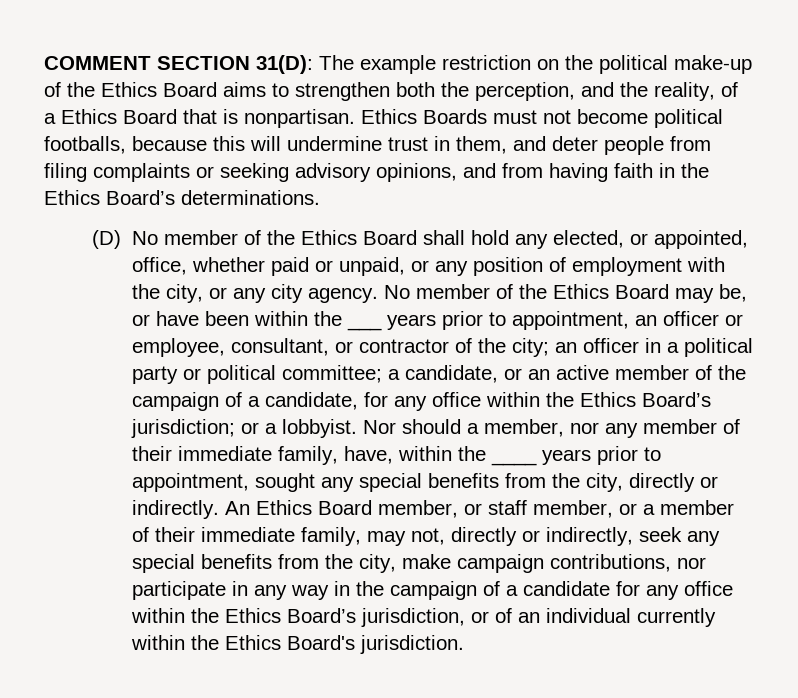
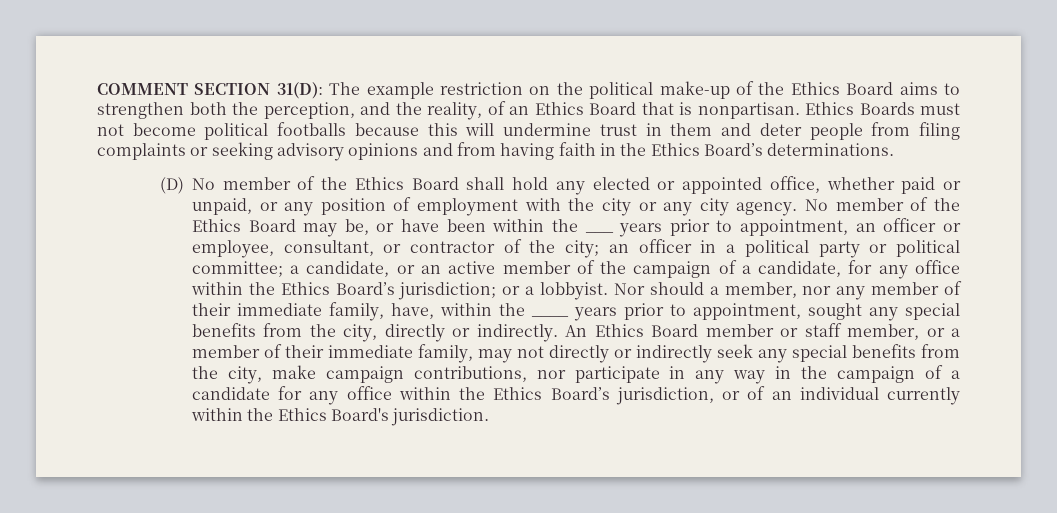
[44,113,56,124] a -> [509,106,529,115] an
[44,136,126,154] footballs, -> [277,122,347,136] footballs
[456,136,507,154] them, -> [670,123,713,136] them
[376,163,457,182] opinions, -> [348,143,419,160] opinions
[552,230,748,249] elected, or appointed, -> [592,177,763,194] elected or appointed
[165,284,203,303] city, -> [601,198,631,216] city
[377,500,458,518] member, -> [705,324,774,337] member
[410,527,633,546] not, directly or indirectly, -> [516,345,712,363] not directly or indirectly

